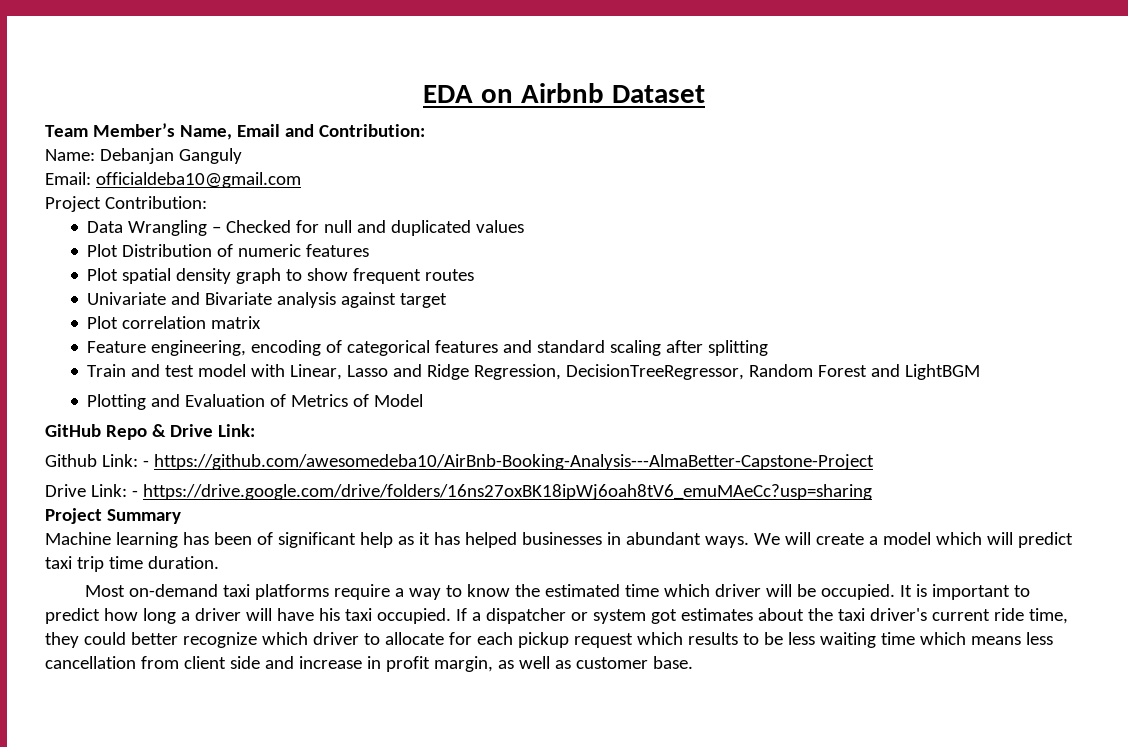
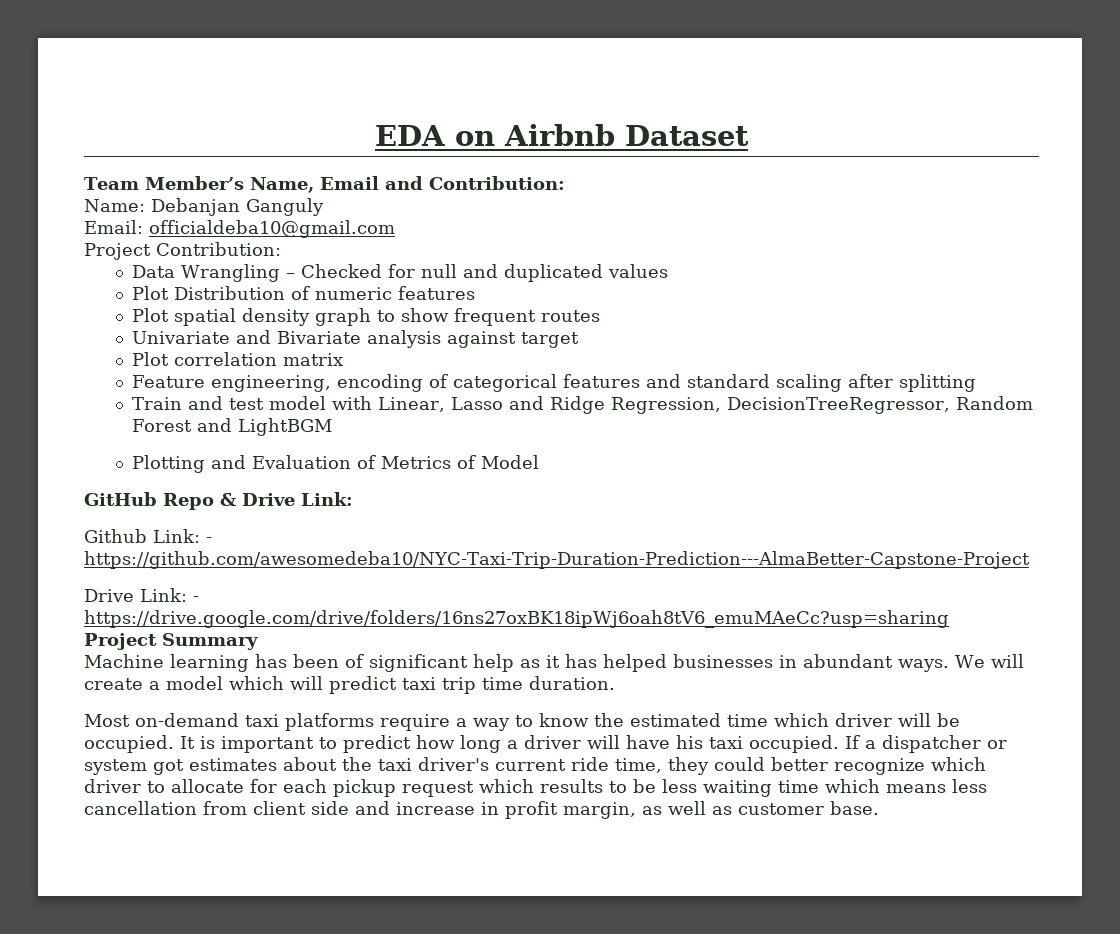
[153,454,874,470] https://github.com/awesomedeba10/AirBnb-Booking-Analysis---AlmaBetter-Capstone-Project -> [84,551,1030,569] https://github.com/awesomedeba10/NYC-Taxi-Trip-Duration-Prediction---AlmaBetter-Capstone-Project

